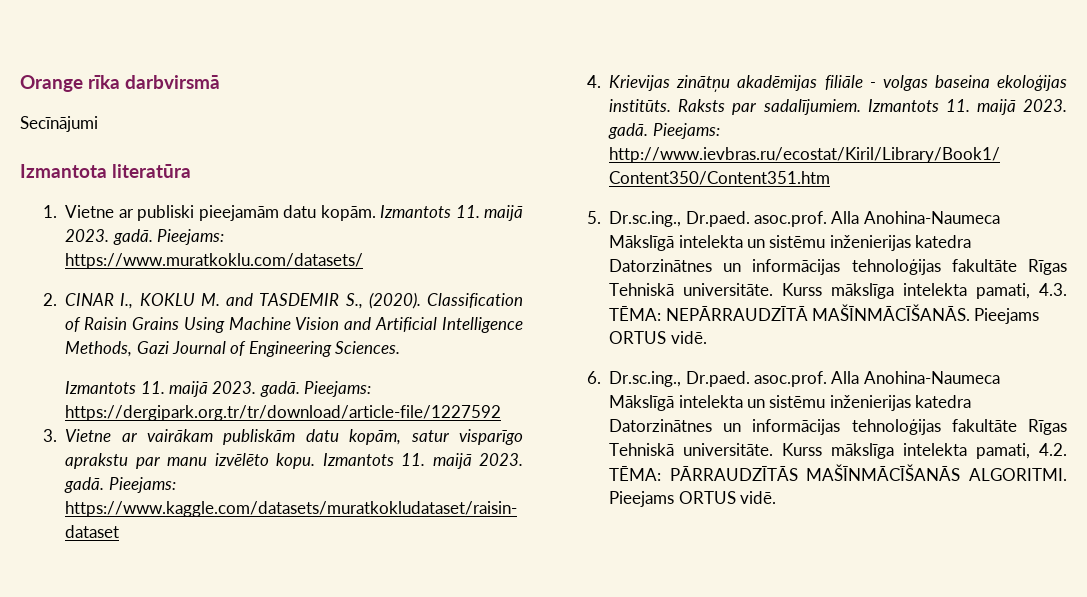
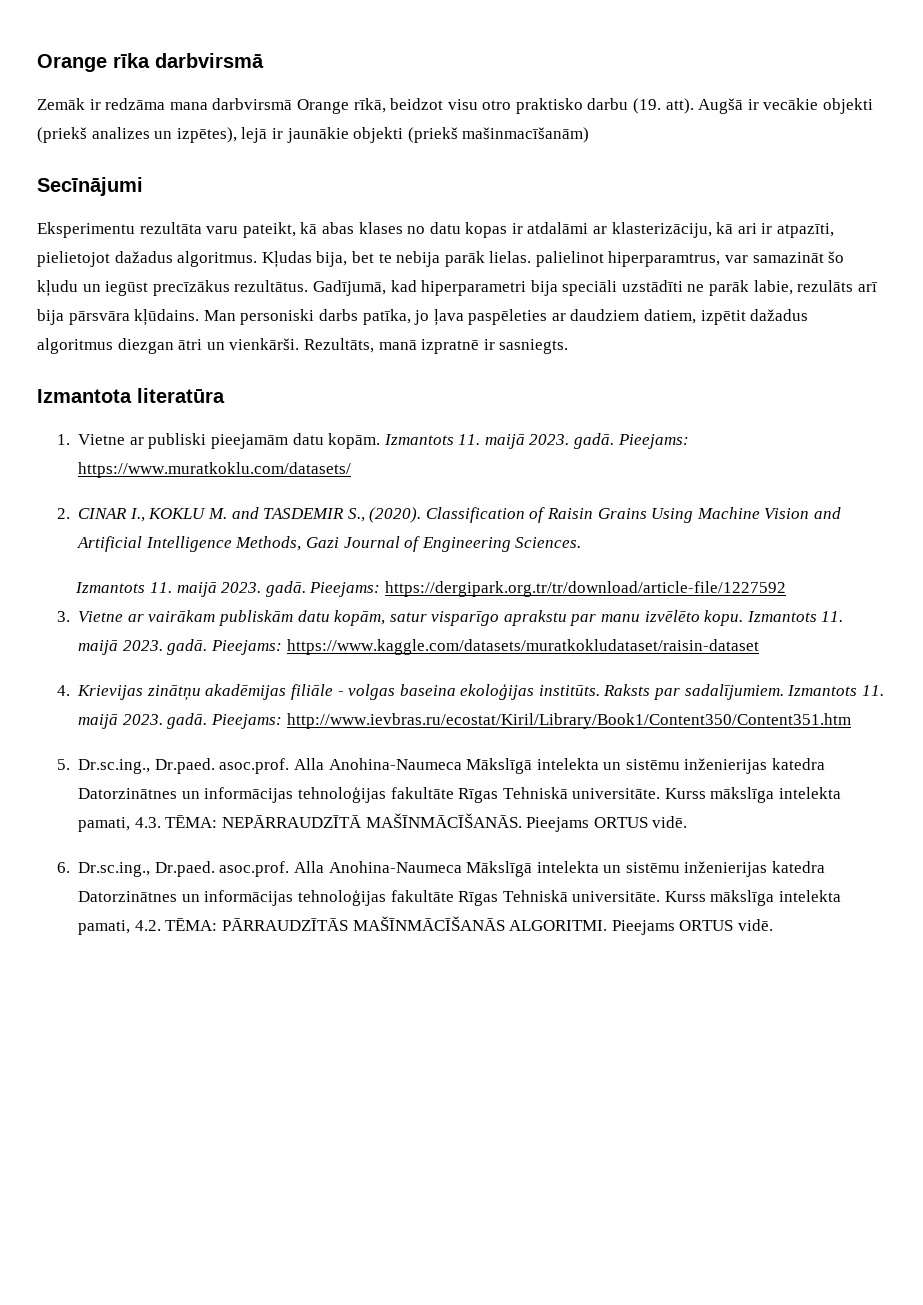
[20,116,98,132] Secīnājumi -> [37,98,874,114] [37,127,590,143] [37,177,143,196] [37,222,835,238] [37,251,845,268] [37,280,877,297] [37,309,809,326] [37,338,569,354] Zemāk ir redzāma mana darbvirsmā Orange rīkā, beidzot visu otro praktisko darbu (19. att). Augšā ir vecākie objekti (priekš analizes un izpētes), lejā ir jaunākie objekti (priekš mašinmacīšanām) // Secīnājumi // Eksperimentu rezultāta varu pateikt, kā abas klases no datu kopas ir atdalāmi ar klasterizāciju, kā ari ir atpazīti, pielietojot dažadus algoritmus. Kļudas bija, bet te nebija parāk lielas. palielinot hiperparamtrus, var samazināt šo kļudu un iegūst precīzākus rezultātus. Gadījumā, kad hiperparametri bija speciāli uzstādīti ne parāk labie, rezulāts arī bija pārsvāra kļūdains. Man personiski darbs patīka, jo ļava paspēleties ar daudziem datiem, izpētit dažadus algoritmus diezgan ātri un vienkārši. Rezultāts, manā izpratnē ir sasniegts.

